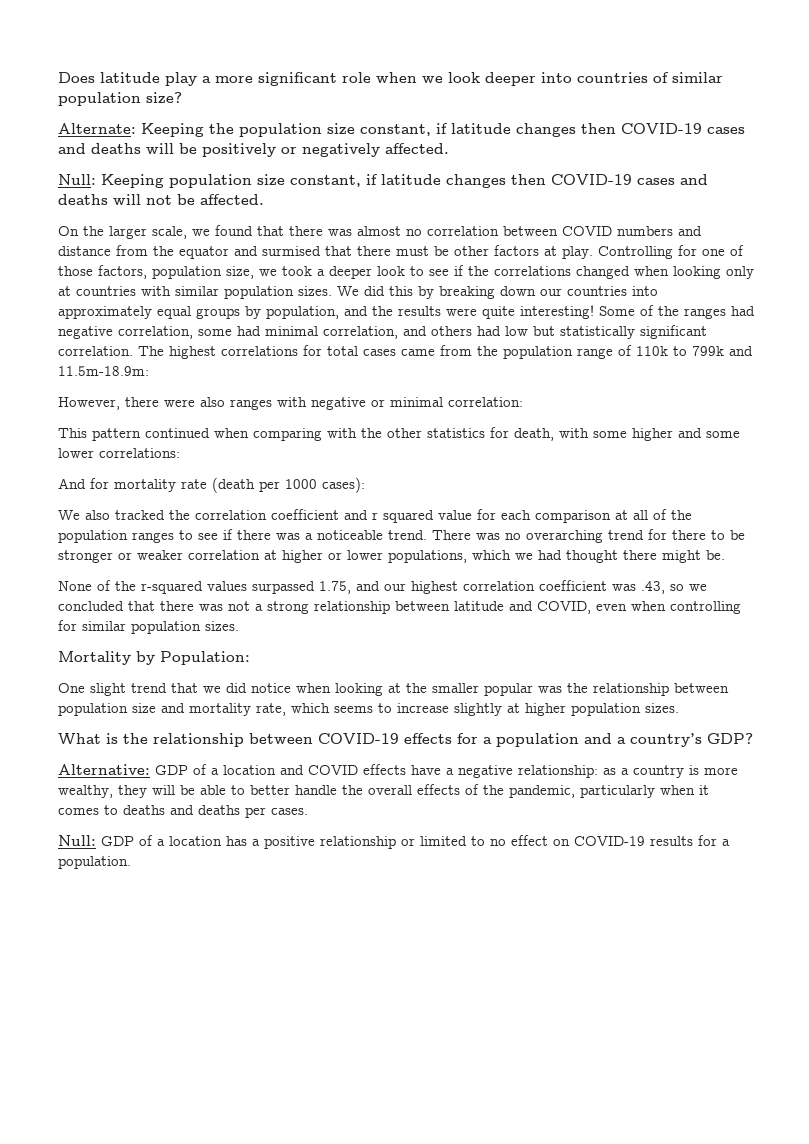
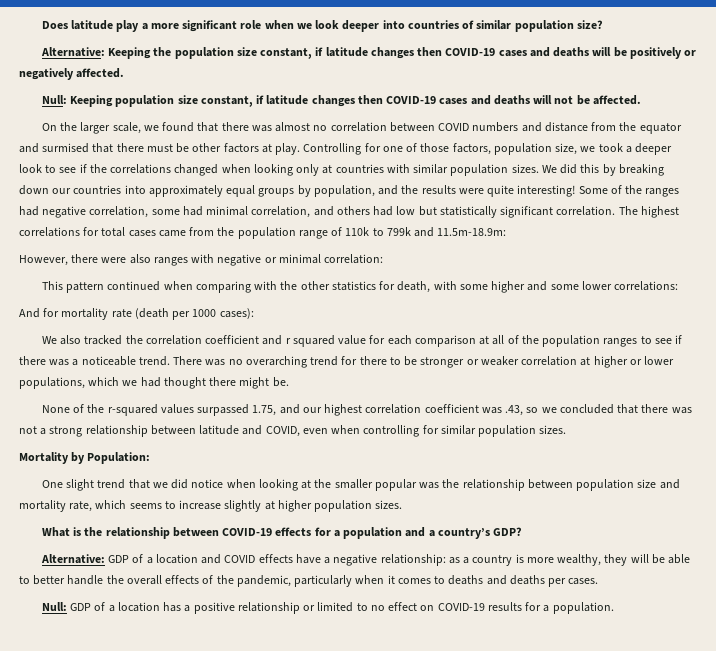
[58,123,136,134] Alternate: -> [40,47,105,57] Alternative:

